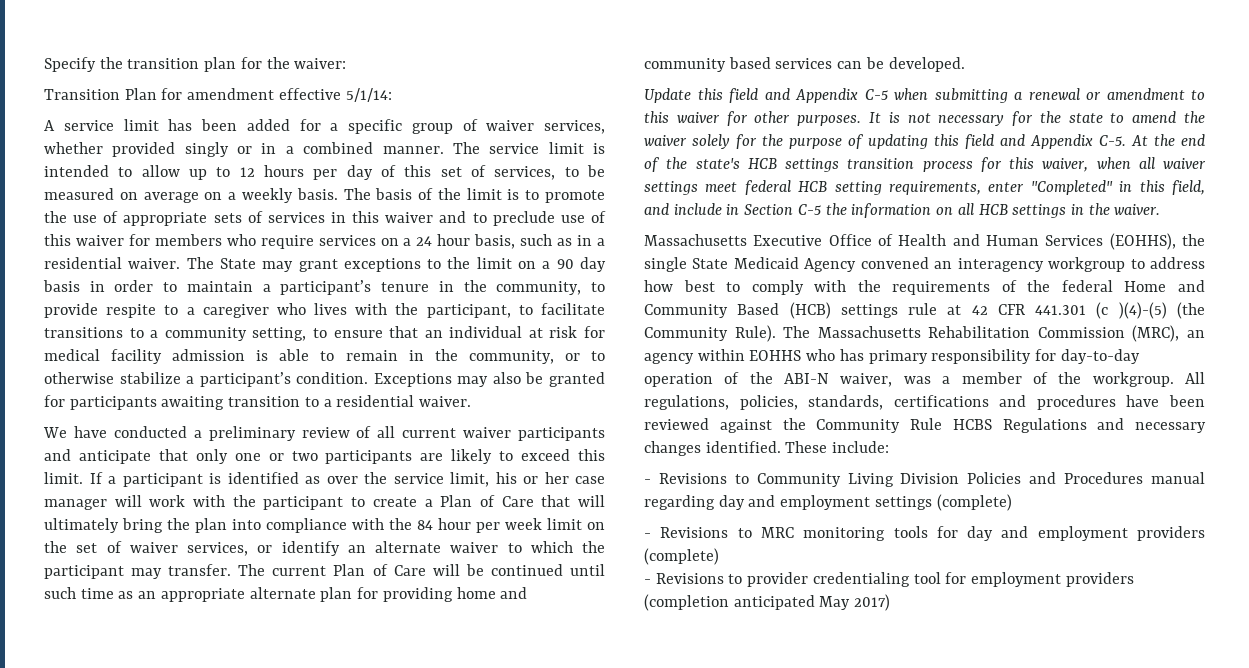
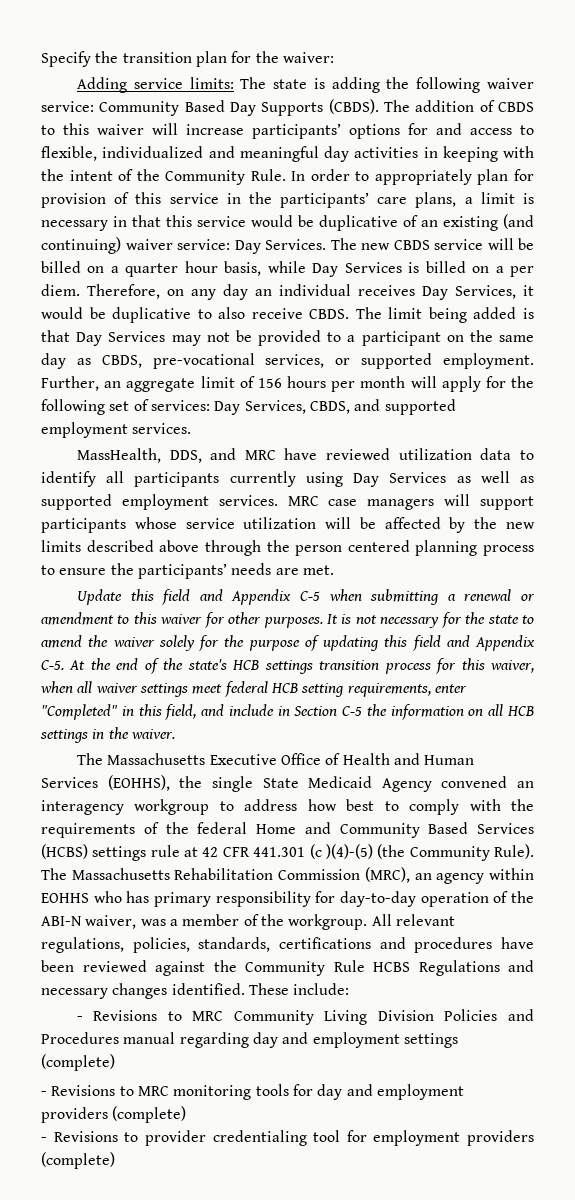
[44,88,392,102] [44,119,605,134] [44,142,606,157] [44,165,605,180] [44,188,605,203] [44,211,607,226] [44,234,605,249] [44,257,607,272] [43,280,606,295] [44,303,605,318] [44,326,605,341] [44,349,605,364] [44,372,605,387] [44,395,472,410] [43,426,605,441] [44,449,605,464] [44,472,605,487] [44,495,605,510] [44,518,605,533] [44,541,605,556] [44,564,605,579] [44,587,528,602] [644,57,965,72] Transition Plan for amendment effective 5/1/14: // A service limit has been added for a specific group of waiver services, whether provided singly or in a combined manner. The service limit is intended to allow up to 12 hours per day of this set of services, to be measured on average on a weekly basis. The basis of the limit is to promote the use of appropriate sets of services in this waiver and to preclude use of this waiver for members who require services on a 24 hour basis, such as in a residential waiver. The State may grant exceptions to the limit on a 90 day basis in order to maintain a participant’s tenure in the community, to provide respite to a caregiver who lives with the participant, to facilitate transitions to a community setting, to ensure that an individual at risk for medical facility admission is able to remain in the community, or to otherwise stabilize a participant’s condition. Exceptions may also be granted for participants awaiting transition to a residential waiver. // We have conducted a preliminary review of all current waiver participants and anticipate that only one or two participants are likely to exceed this limit. If a participant is identified as over the service limit, his or her case manager will work with the participant to create a Plan of Care that will ultimately bring the plan into compliance with the 84 hour per week limit on the set of waiver services, or identify an alternate waiver to which the participant may transfer. The current Plan of Care will be continued until such time as an appropriate alternate plan for providing home and community based services can be developed. -> [76,77,535,93] [41,99,534,116] [41,123,534,139] [41,146,534,162] [41,169,535,185] [41,192,534,208] [41,214,534,231] [41,237,534,254] [41,261,534,277] [41,284,534,300] [41,307,535,323] [41,330,535,346] [41,353,534,369] [41,376,535,392] [41,399,456,415] [41,422,192,438] [76,448,535,463] [41,471,534,487] [41,494,534,510] [41,517,535,533] [41,540,534,556] [41,563,334,579] Adding service limits: The state is adding the following waiver service: Community Based Day Supports (CBDS). The addition of CBDS to this waiver will increase participants’ options for and access to flexible, individualized and meaningful day activities in keeping with the intent of the Community Rule. In order to appropriately plan for provision of this service in the participants’ care plans, a limit is necessary in that this service would be duplicative of an existing (and continuing) waiver service: Day Services. The new CBDS service will be billed on a quarter hour basis, while Day Services is billed on a per diem. Therefore, on any day an individual receives Day Services, it would be duplicative to also receive CBDS. The limit being added is that Day Services may not be provided to a participant on the same day as CBDS, pre-vocational services, or supported employment. Further, an aggregate limit of 156 hours per month will apply for the following set of services: Day Services, CBDS, and supported employment services. // MassHealth, DDS, and MRC have reviewed utilization data to identify all participants currently using Day Services as well as supported employment services. MRC case managers will support participants whose service utilization will be affected by the new limits described above through the person centered planning process to ensure the participants’ needs are met.
(1161, 209) none -> [76,753,103,765] The
[789,302,831,319] (HCB) -> [477,823,534,834] [41,844,88,859] Services (HCBS)
(1205, 378) none -> [395,914,455,926] relevant
(749, 479) none -> [192,1011,224,1021] MRC
[644,594,891,611] (completion anticipated May 2017) -> [41,1152,115,1169] (complete)

